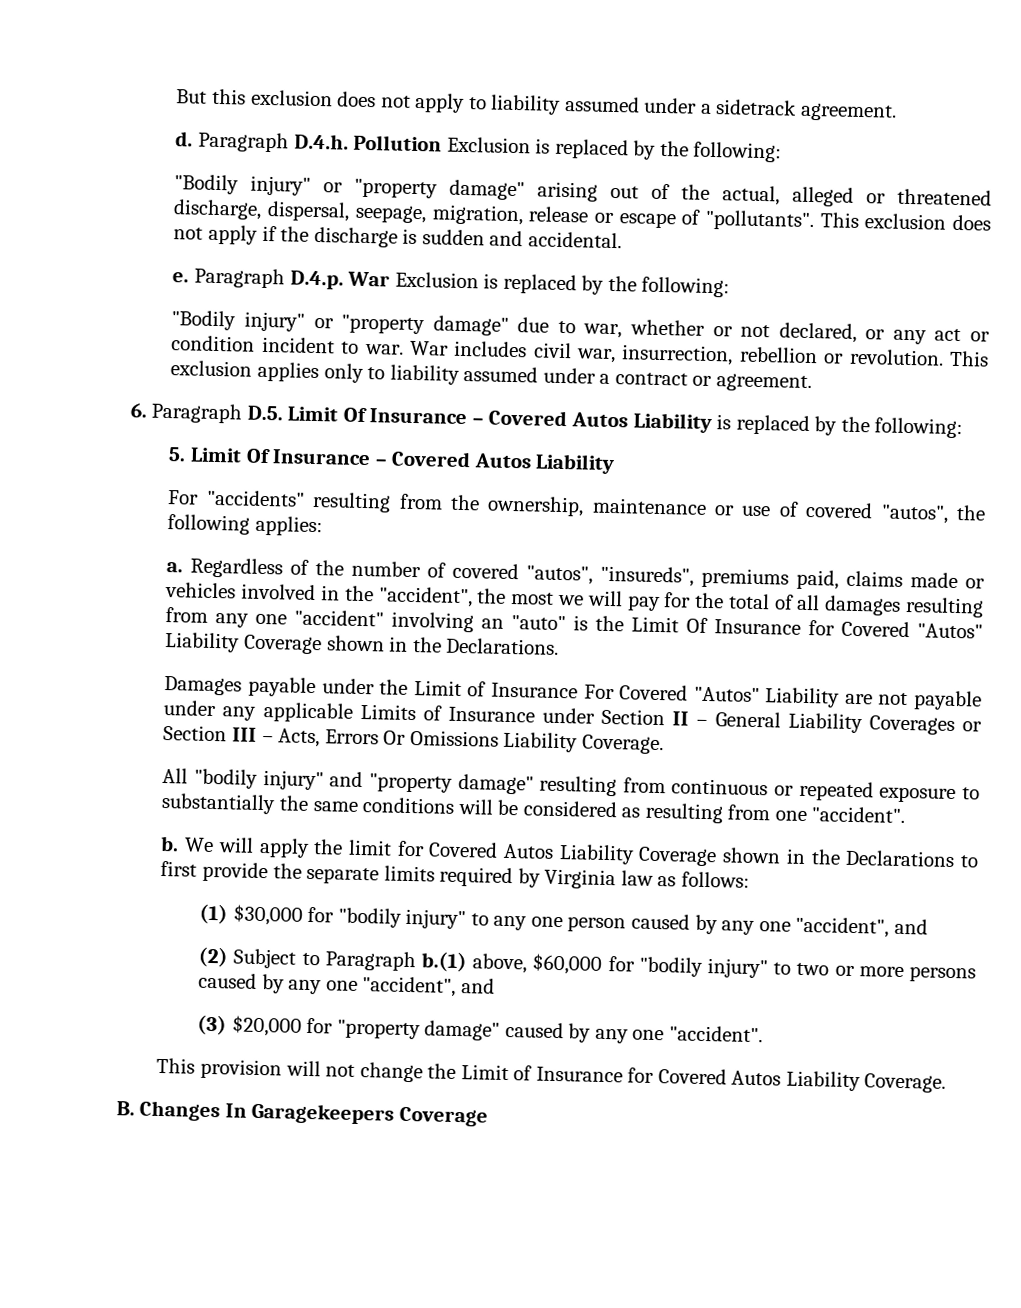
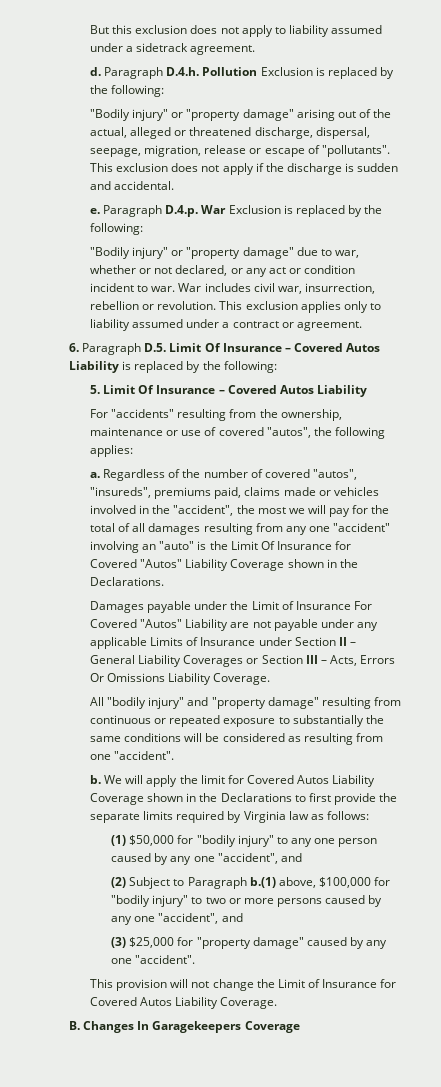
[232,904,303,926] $30,000 -> [129,835,175,846] $50,000
[532,953,603,975] $60,000 -> [318,877,371,888] $100,000
[231,1015,302,1037] $20,000 -> [129,937,175,948] $25,000

